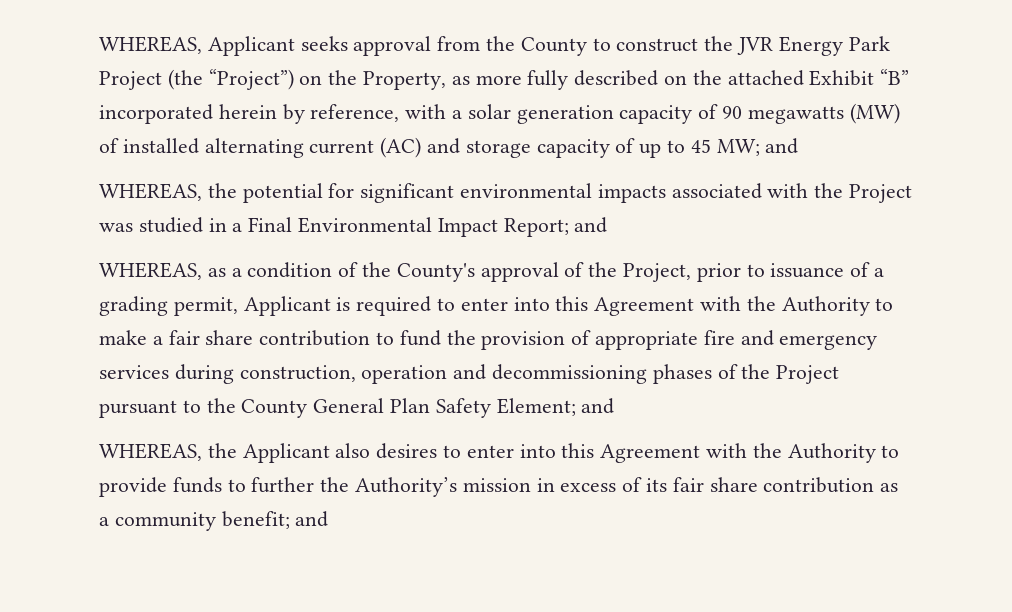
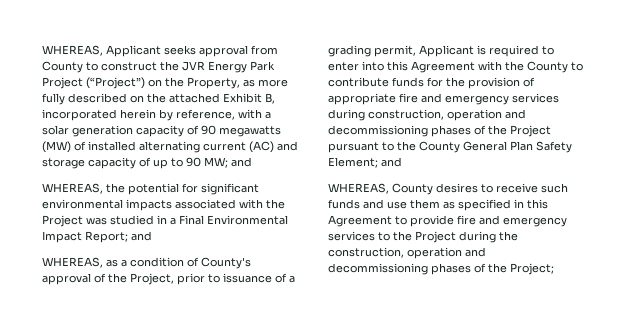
[486,36,516,51] the -> (278, 50) none
[167,69,294,90] (the “Project”) -> [86,77,145,89] (“Project”)
[880,69,910,85] “B” -> [265,93,275,104] B,
[690,139,711,153] 45 -> [186,157,201,167] 90
[362,262,392,277] the -> (199, 262) none
[781,296,894,316] [99,330,441,346] Authority to make a fair share contribution to fund -> [527,61,583,73] [328,77,443,87] County to contribute funds for
[207,443,900,463] [99,477,899,497] [99,511,329,531] the Applicant also desires to enter into this Agreement with the Authority to provide funds to further the Authority’s mission in excess of its fair share contribution as a community benefit; and -> [392,183,568,195] [328,199,548,211] [328,215,567,227] [328,231,518,243] [328,247,486,259] [328,263,554,275] County desires to receive such funds and use them as specified in this Agreement to provide fire and emergency services to the Project during the construction, operation and decommissioning phases of the Project;

